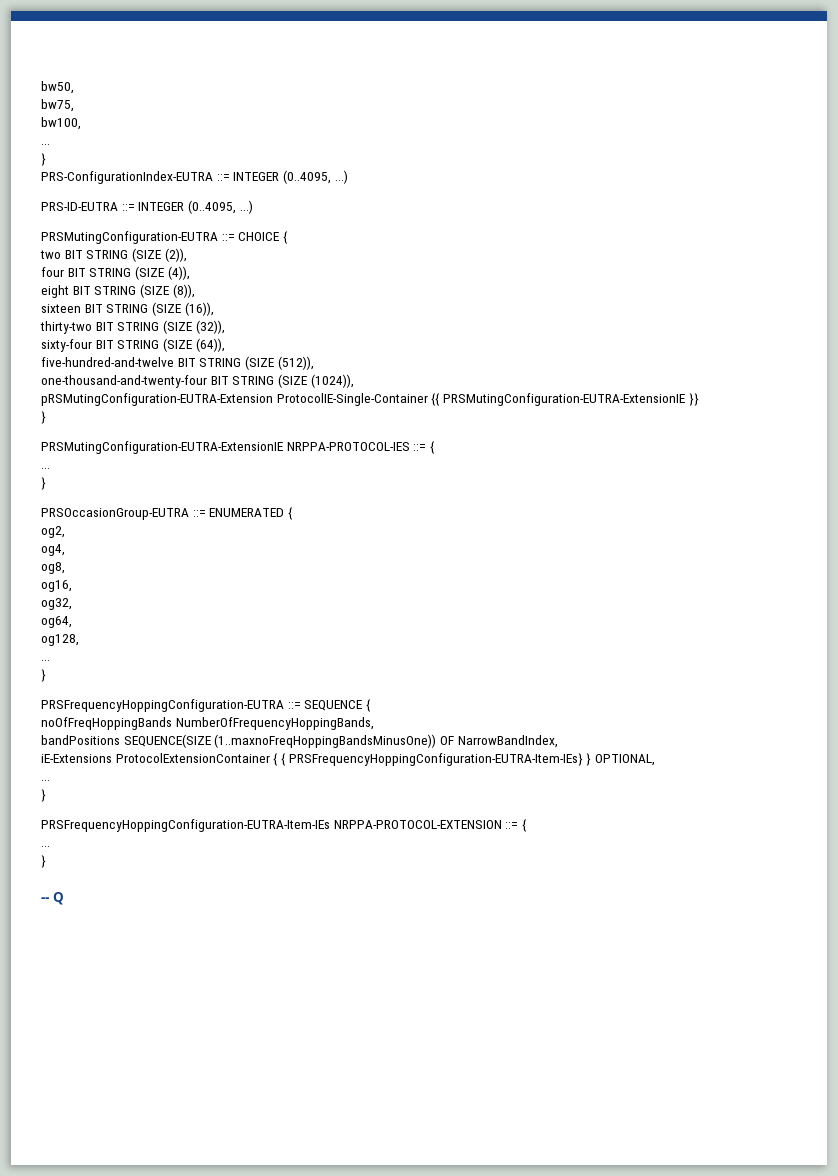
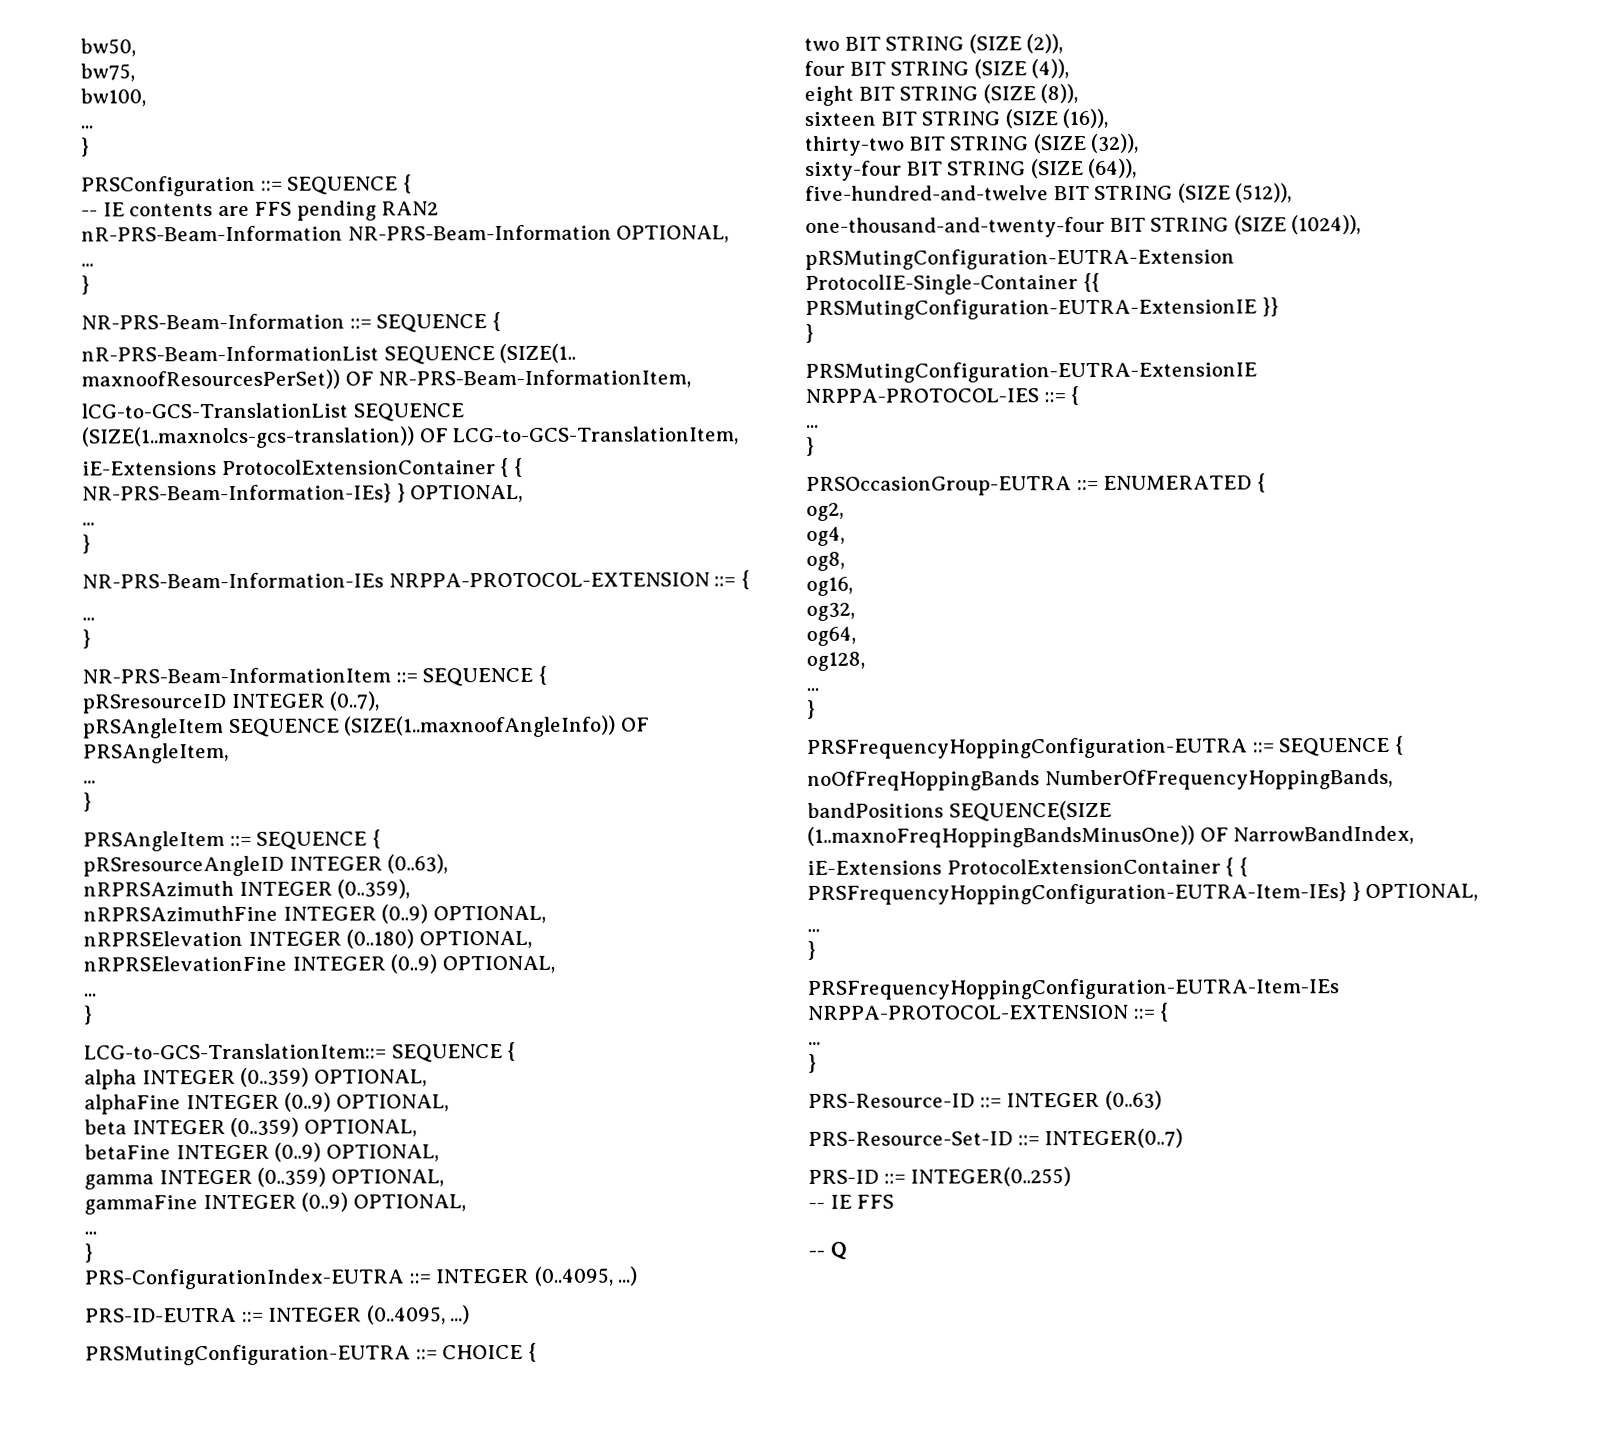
(46, 159) none -> [81,174,412,197] [81,200,440,221] [81,224,730,243] [81,263,94,267] [81,275,90,295] [81,312,501,333] [81,343,577,365] [81,369,692,390] [81,402,464,422] [81,426,740,449] [82,457,523,478] [82,483,524,504] [82,522,95,526] [82,534,91,554] [82,570,750,590] [82,617,95,621] [82,629,91,649] [82,665,547,687] [82,691,380,714] [82,715,650,739] [83,742,229,764] [83,780,96,784] [83,792,92,812] [83,829,381,852] [83,854,449,877] [83,879,411,899] [83,904,546,924] [83,929,532,949] [83,954,555,974] [83,993,96,997] [83,1005,93,1025] [84,1041,517,1063] [84,1067,427,1090] [84,1092,449,1115] [84,1117,417,1137] [84,1142,439,1162] [84,1167,444,1190] [84,1192,466,1215] [84,1231,97,1235] [84,1243,93,1263] // PRSConfiguration ::= SEQUENCE { // -- IE contents are FFS pending RAN2 // nR-PRS-Beam-Information NR-PRS-Beam-Information OPTIONAL, // ... // } // NR-PRS-Beam-Information ::= SEQUENCE { // nR-PRS-Beam-InformationList SEQUENCE (SIZE(1.. maxnoofResourcesPerSet)) OF NR-PRS-Beam-InformationItem, // lCG-to-GCS-TranslationList SEQUENCE (SIZE(1..maxnolcs-gcs-translation)) OF LCG-to-GCS-TranslationItem, // iE-Extensions ProtocolExtensionContainer { { NR-PRS-Beam-Information-IEs} } OPTIONAL, // ... // } // NR-PRS-Beam-Information-IEs NRPPA-PROTOCOL-EXTENSION ::= { // ... // } // NR-PRS-Beam-InformationItem ::= SEQUENCE { // pRSresourceID INTEGER (0..7), // pRSAngleItem SEQUENCE (SIZE(1..maxnoofAngleInfo)) OF PRSAngleItem, // ... // } // PRSAngleItem ::= SEQUENCE { // pRSresourceAngleID INTEGER (0..63), // nRPRSAzimuth INTEGER (0..359), // nRPRSAzimuthFine INTEGER (0..9) OPTIONAL, // nRPRSElevation INTEGER (0..180) OPTIONAL, // nRPRSElevationFine INTEGER (0..9) OPTIONAL, // ... // } // LCG-to-GCS-TranslationItem::= SEQUENCE { // alpha INTEGER (0..359) OPTIONAL, // alphaFine INTEGER (0..9) OPTIONAL, // beta INTEGER (0..359) OPTIONAL, // betaFine INTEGER (0..9) OPTIONAL, // gamma INTEGER (0..359) OPTIONAL, // gammaFine INTEGER (0..9) OPTIONAL, // ... // }
(46, 861) none -> [808,1090,1162,1110] [808,1128,1184,1149] [808,1167,1072,1187] [808,1194,895,1209] // PRS-Resource-ID ::= INTEGER (0..63) // PRS-Resource-Set-ID ::= INTEGER(0..7) // PRS-ID ::= INTEGER(0..255) // -- IE FFS

